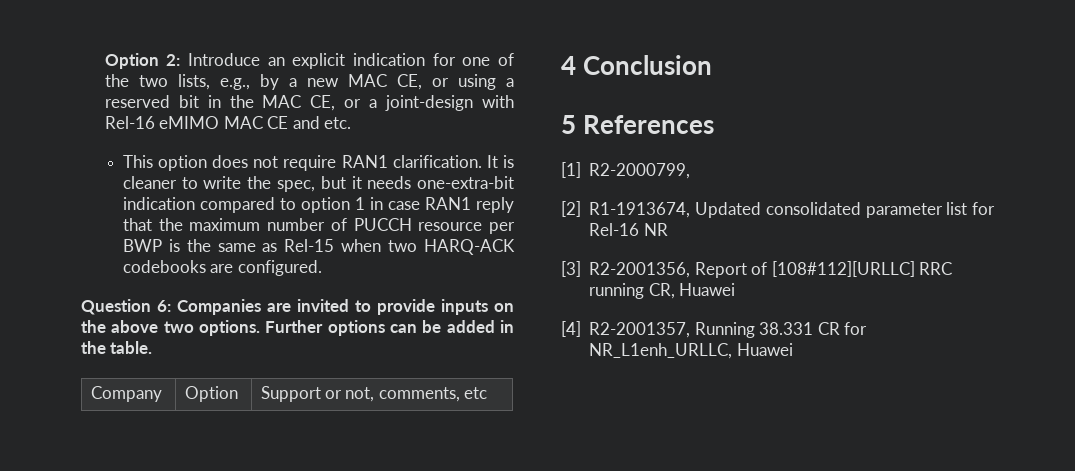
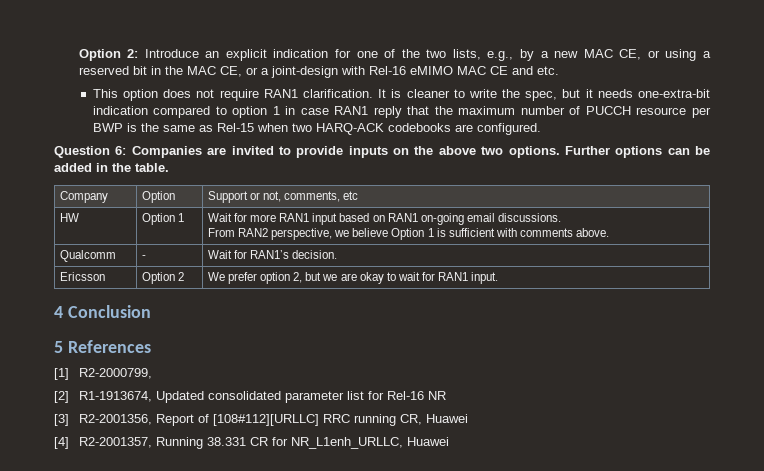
(488, 393) none -> [59,213,79,222] [141,213,184,225] [207,213,561,225] [207,228,610,240] [59,250,116,262] [141,255,146,259] [207,250,338,259] [59,272,105,281] [141,272,184,284] [207,272,499,284] // HW | Option 1 | Wait for more RAN1 input based on RAN1 on-going email discussions. // From RAN2 perspective, we believe Option 1 is sufficient with comments above. // Qualcomm | - | Wait for RAN1’s decision. // Ericsson | Option 2 | We prefer option 2, but we are okay to wait for RAN1 input.

